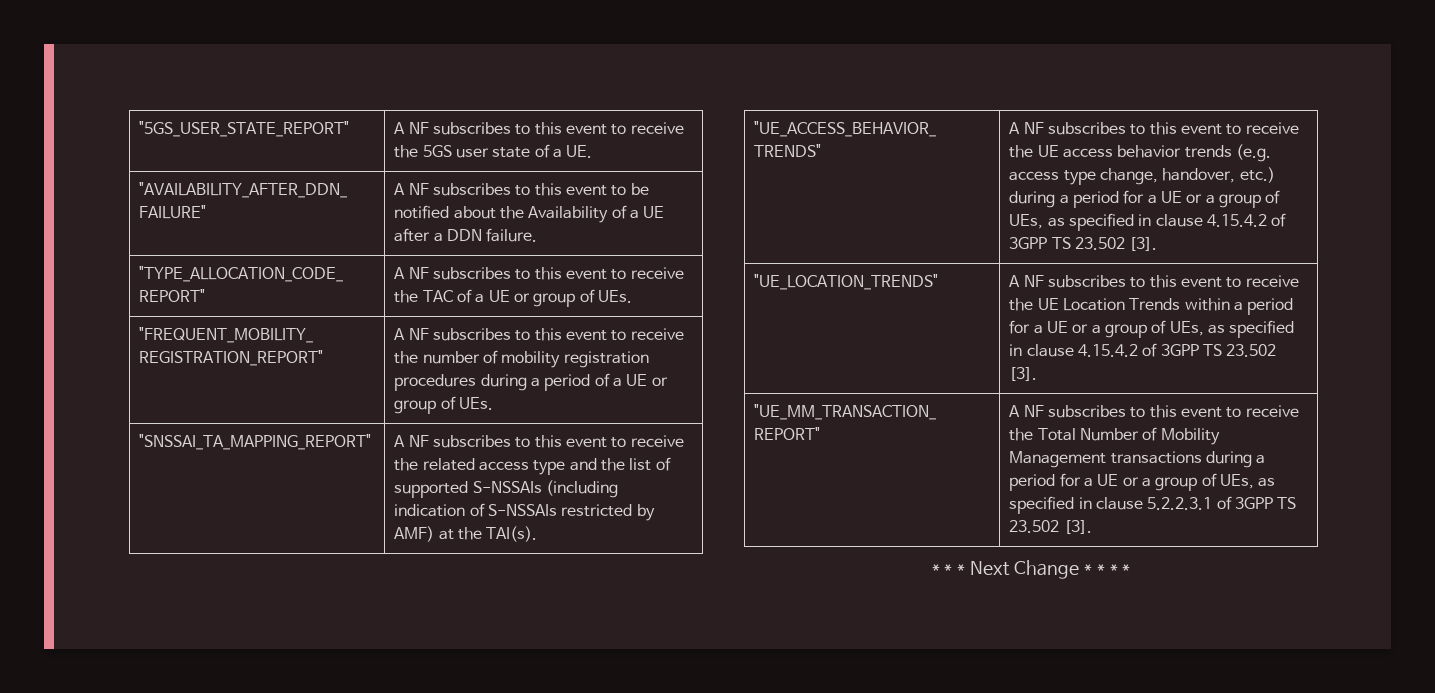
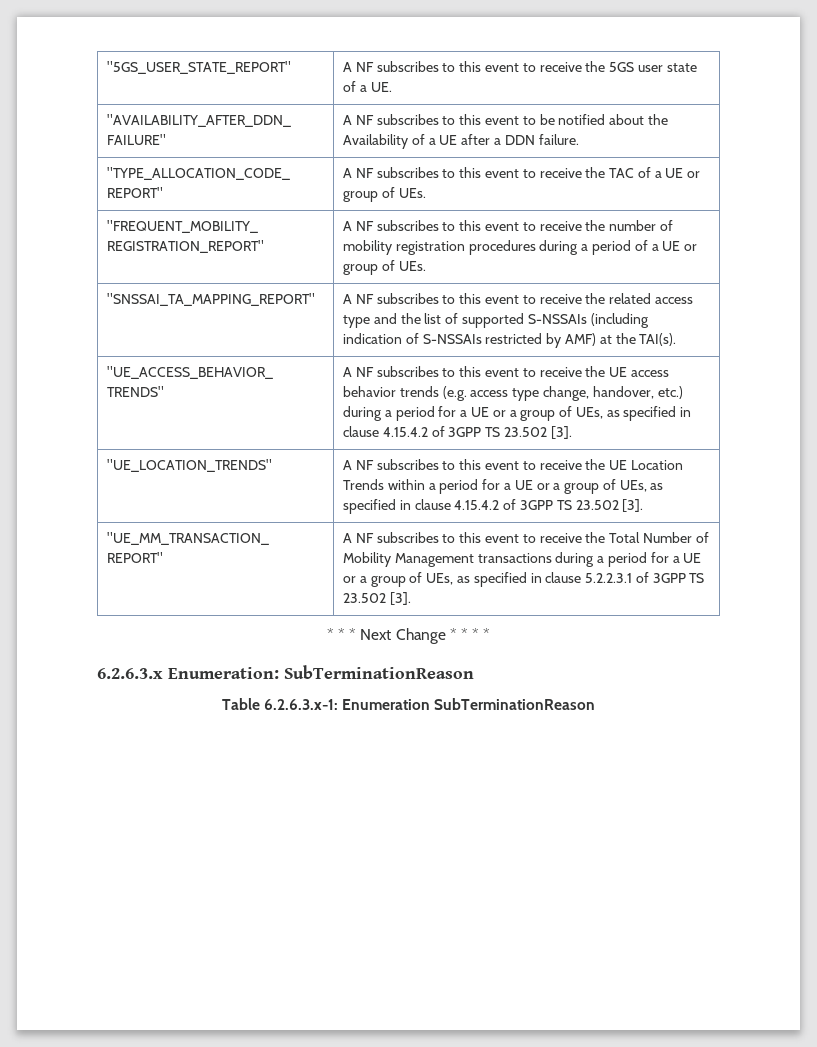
(1131, 569) none -> [97,665,474,679] [221,698,596,710] // 6.2.6.3.x Enumeration: SubTerminationReason // Table 6.2.6.3.x-1: Enumeration SubTerminationReason

